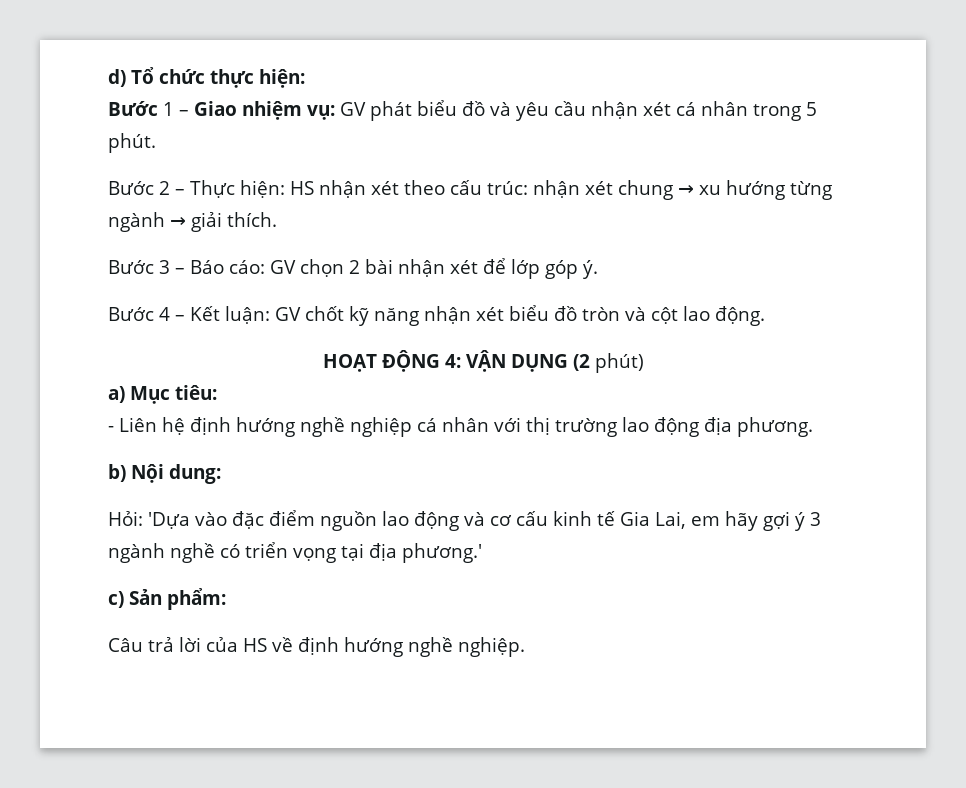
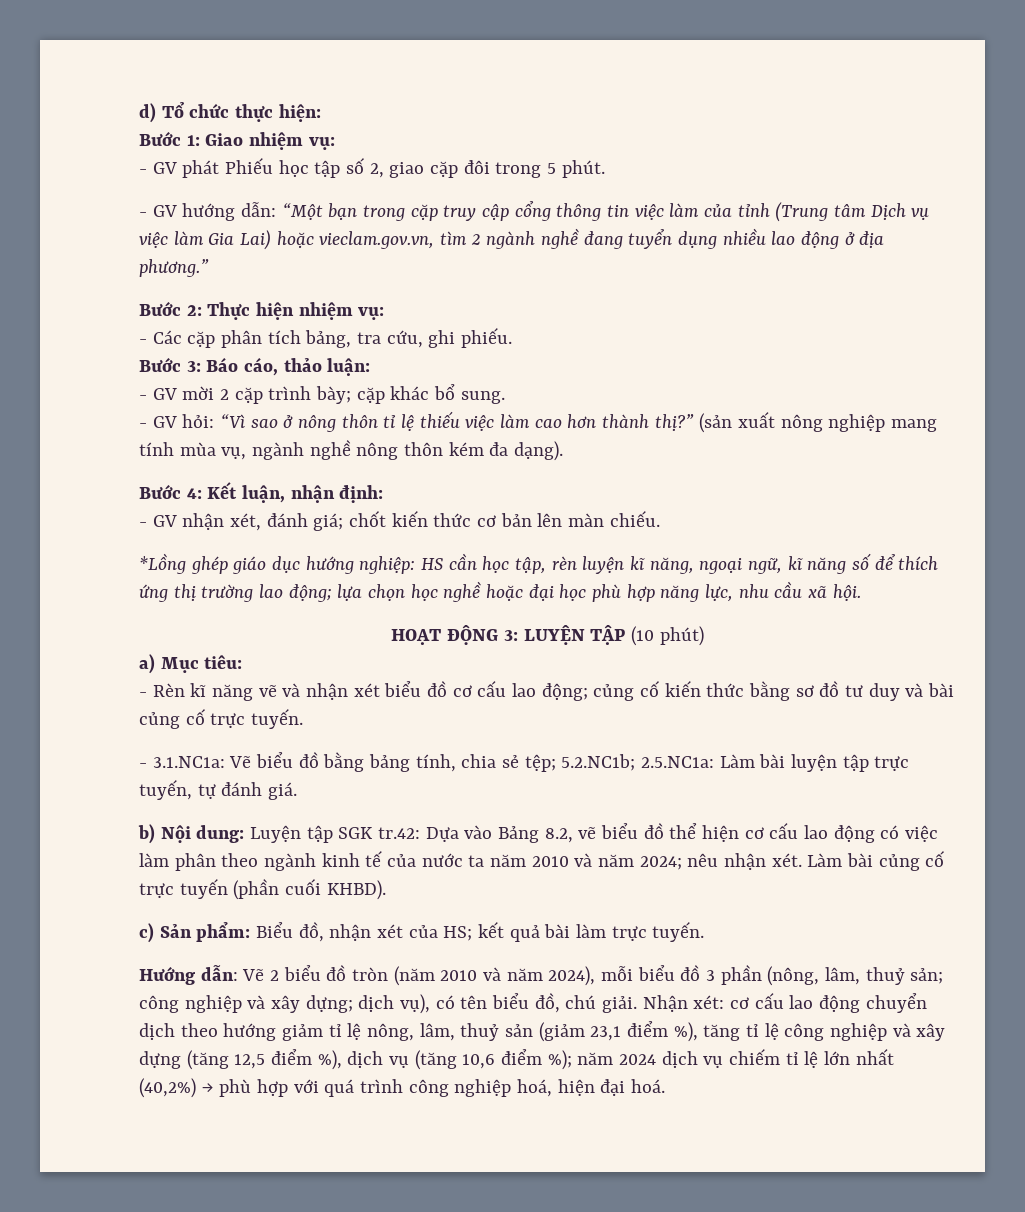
[163,102,189,116] 1 – -> [186,135,200,146] 1:
(335, 112) none -> [139,169,147,174] // -
[417,100,817,121] [108,133,156,153] [108,180,832,200] [108,212,277,232] [108,258,598,279] [108,305,765,326] [322,350,590,372] biểu đồ và yêu cầu nhận xét cá nhân trong 5 phút. // Bước 2 – Thực hiện: HS nhận xét theo cấu trúc: nhận xét chung → xu hướng từng ngành → giải thích. // Bước 3 – Báo cáo: GV chọn 2 bài nhận xét để lớp góp ý. // Bước 4 – Kết luận: GV chốt kỹ năng nhận xét biểu đồ tròn và cột lao động. // HOẠT ĐỘNG 4: VẬN DỤNG (2 -> [225,158,605,178] [139,201,930,222] [139,228,885,250] [139,259,209,277] [139,301,385,320] [139,328,513,348] [139,357,371,376] [139,384,505,404] [139,411,938,433] [139,440,564,461] [139,482,384,503] [139,511,660,531] [139,553,939,574] [139,581,861,602] [391,625,654,646] Phiếu học tập số 2, giao cặp đôi trong 5 phút. // - GV hướng dẫn: “Một bạn trong cặp truy cập cổng thông tin việc làm của tỉnh (Trung tâm Dịch vụ việc làm Gia Lai) hoặc vieclam.gov.vn, tìm 2 ngành nghề đang tuyển dụng nhiều lao động ở địa phương.” // Bước 2: Thực hiện nhiệm vụ: // - Các cặp phân tích bảng, tra cứu, ghi phiếu. // Bước 3: Báo cáo, thảo luận: // - GV mời 2 cặp trình bày; cặp khác bổ sung. // - GV hỏi: “Vì sao ở nông thôn tỉ lệ thiếu việc làm cao hơn thành thị?” (sản xuất nông nghiệp mang tính mùa vụ, ngành nghề nông thôn kém đa dạng). // Bước 4: Kết luận, nhận định: // - GV nhận xét, đánh giá; chốt kiến thức cơ bản lên màn chiếu. // *Lồng ghép giáo dục hướng nghiệp: HS cần học tập, rèn luyện kĩ năng, ngoại ngữ, kĩ năng số để thích ứng thị trường lao động; lựa chọn học nghề hoặc đại học phù hợp năng lực, nhu cầu xã hội. // HOẠT ĐỘNG 3: LUYỆN TẬP (10
[119,417,813,437] [108,464,221,484] [108,510,821,531] [108,542,482,563] [108,588,226,610] [108,637,525,657] Liên hệ định hướng nghề nghiệp cá nhân với thị trường lao động địa phương. // b) Nội dung: // Hỏi: 'Dựa vào đặc điểm nguồn lao động và cơ cấu kinh tế Gia Lai, em hãy gợi ý 3 ngành nghề có triển vọng tại địa phương.' // c) Sản phẩm: // Câu trả lời của HS về định hướng nghề nghiệp. -> [152,681,955,701] [139,709,304,729] [139,752,910,772] [139,780,298,800] [138,823,939,844] [139,851,946,871] [139,879,386,900] [139,922,705,943] [139,965,944,986] [139,993,927,1014] [139,1021,946,1042] [139,1049,894,1070] [139,1078,666,1098] Rèn kĩ năng vẽ và nhận xét biểu đồ cơ cấu lao động; củng cố kiến thức bằng sơ đồ tư duy và bài củng cố trực tuyến. // - 3.1.NC1a: Vẽ biểu đồ bằng bảng tính, chia sẻ tệp; 5.2.NC1b; 2.5.NC1a: Làm bài luyện tập trực tuyến, tự đánh giá. // b) Nội dung: Luyện tập SGK tr.42: Dựa vào Bảng 8.2, vẽ biểu đồ thể hiện cơ cấu lao động có việc làm phân theo ngành kinh tế của nước ta năm 2010 và năm 2024; nêu nhận xét. Làm bài củng cố trực tuyến (phần cuối KHBD). // c) Sản phẩm: Biểu đồ, nhận xét của HS; kết quả bài làm trực tuyến. // Hướng dẫn: Vẽ 2 biểu đồ tròn (năm 2010 và năm 2024), mỗi biểu đồ 3 phần (nông, lâm, thuỷ sản; công nghiệp và xây dựng; dịch vụ), có tên biểu đồ, chú giải. Nhận xét: cơ cấu lao động chuyển dịch theo hướng giảm tỉ lệ nông, lâm, thuỷ sản (giảm 23,1 điểm %), tăng tỉ lệ công nghiệp và xây dựng (tăng 12,5 điểm %), dịch vụ (tăng 10,6 điểm %); năm 2024 dịch vụ chiếm tỉ lệ lớn nhất (40,2%) → phù hợp với quá trình công nghiệp hoá, hiện đại hoá.

